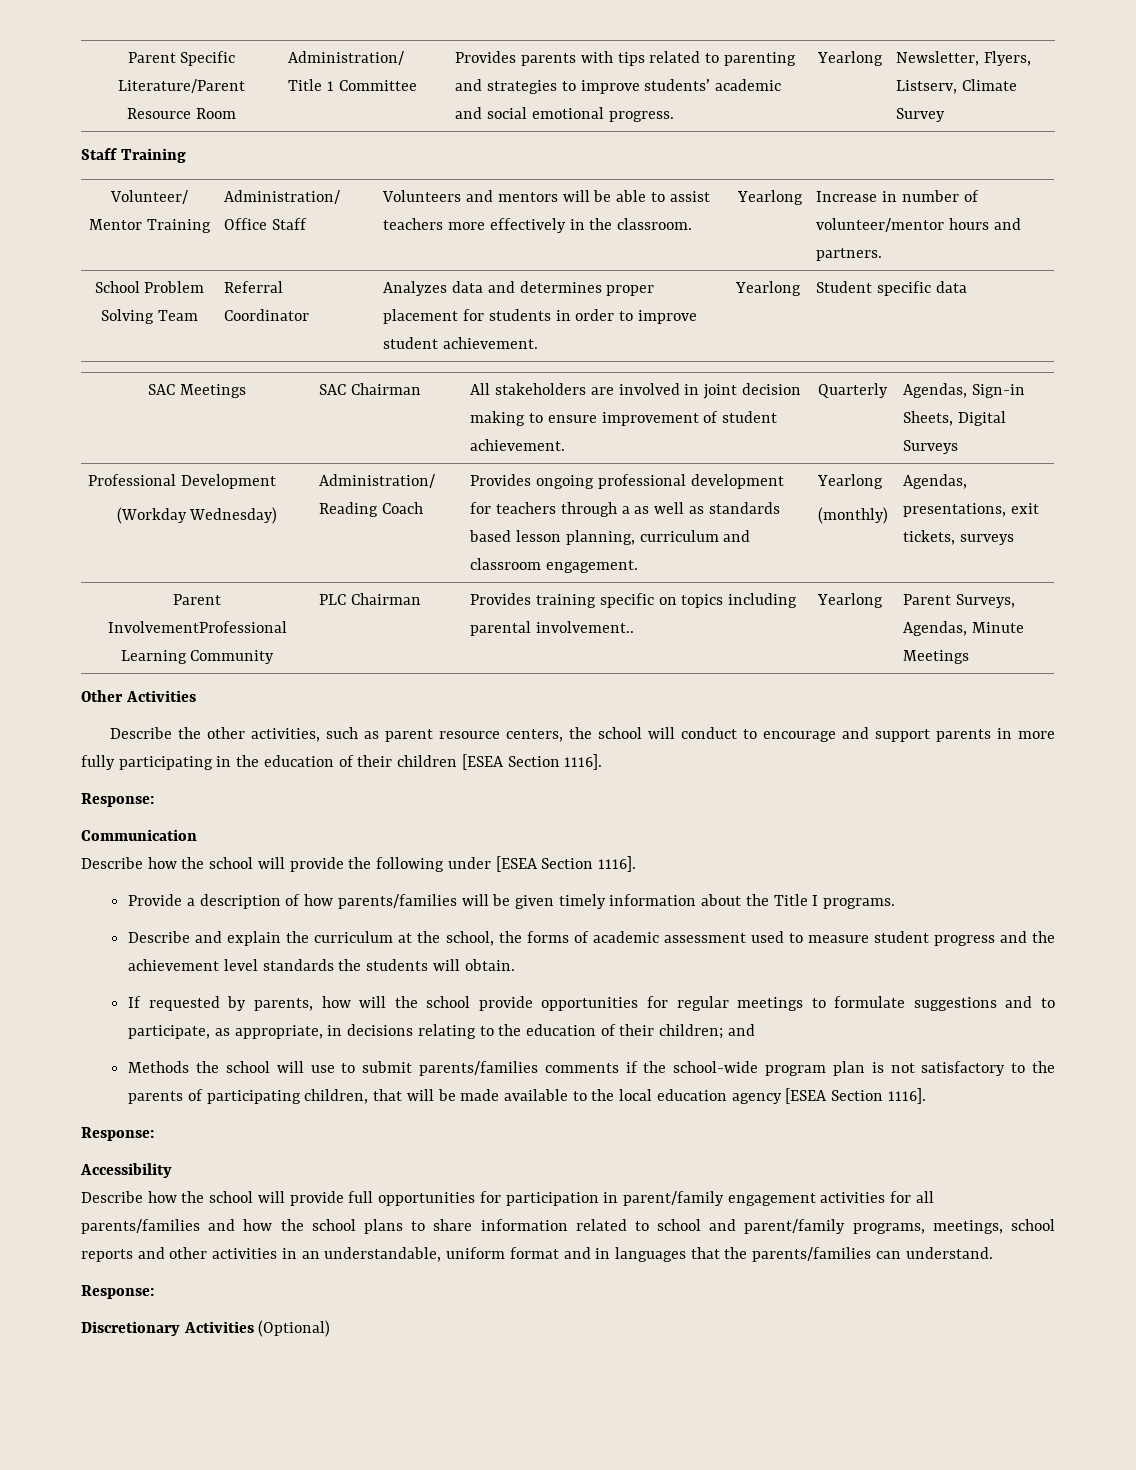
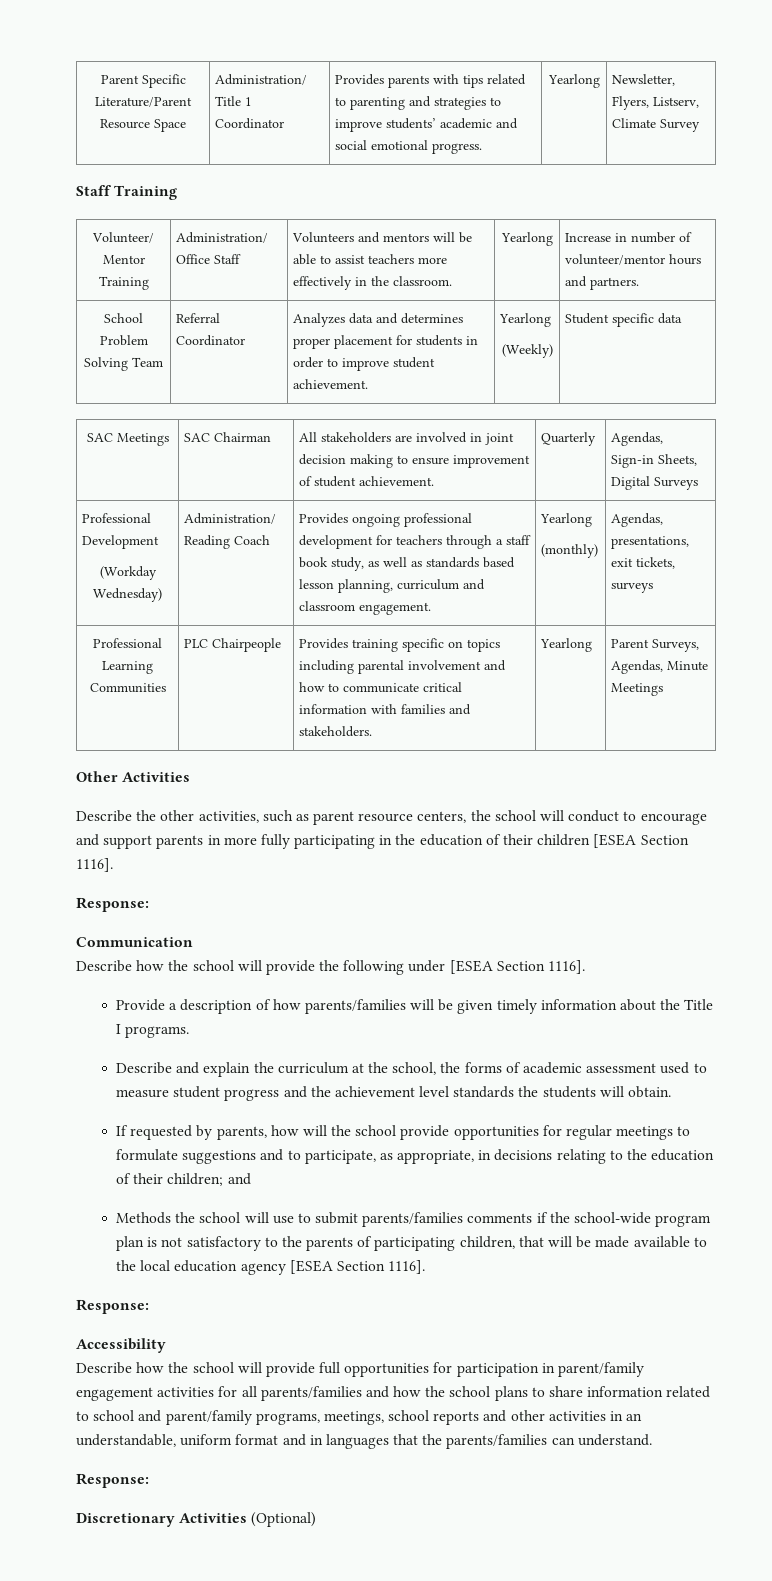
[195,108,236,119] Room -> [154,119,186,132] Space
[338,80,417,91] Committee -> [215,118,285,129] Coordinator
(802, 288) none -> [501,344,553,358] // (Weekly)
(630, 510) none -> [506,535,532,545] [299,557,365,571] staff book study,
[173,594,221,605] [107,621,287,633] [120,650,275,664] Parent InvolvementProfessional Learning Community -> [93,638,162,648] [102,661,153,674] [89,683,166,693] Professional Learning Communities
[351,593,422,605] Chairman -> [212,638,282,652] Chairpeople
[536,621,635,633] involvement.. -> [408,660,507,671] [299,682,463,693] [299,704,472,715] [299,726,373,737] involvement and how to communicate critical information with families and stakeholders.

